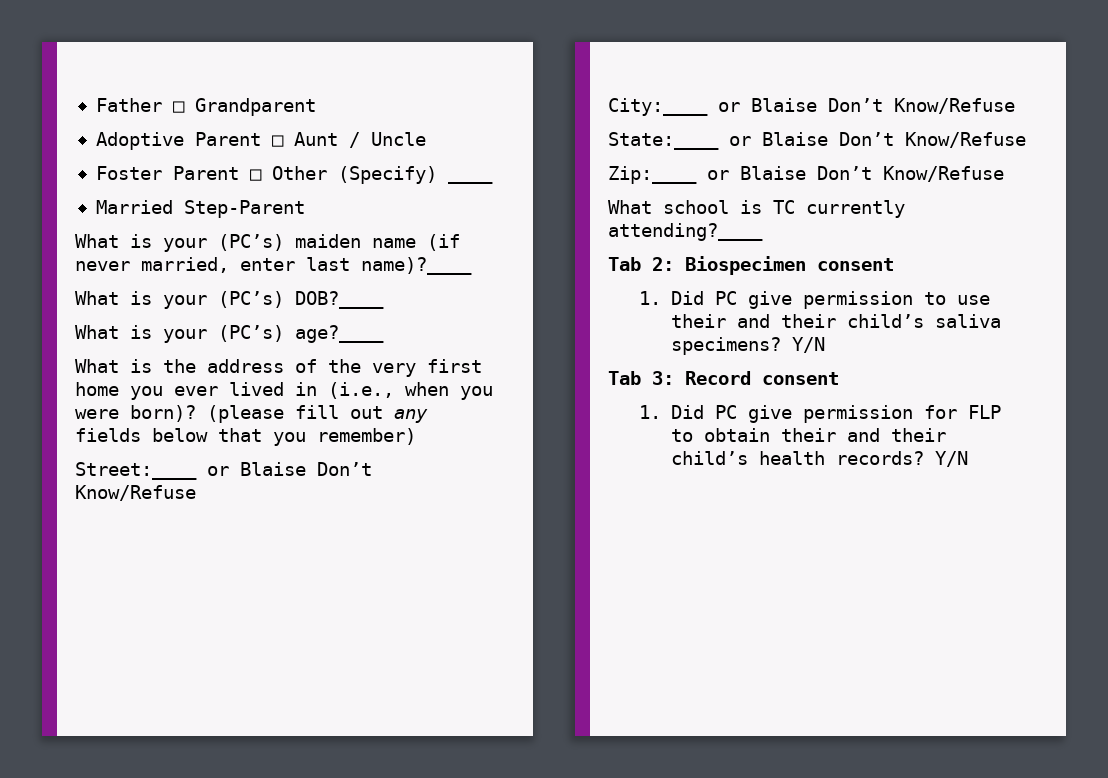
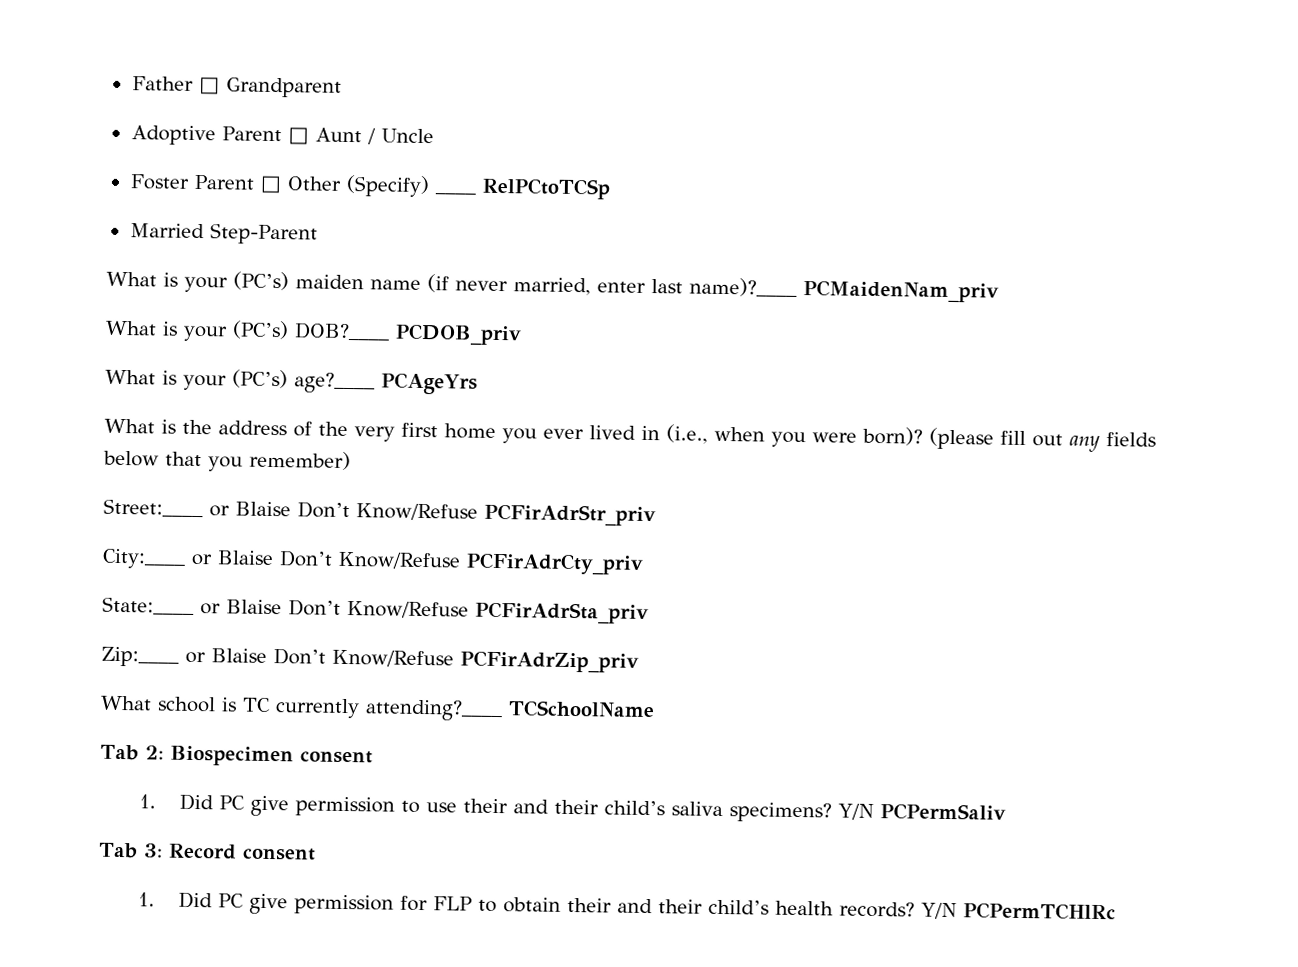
(493, 182) none -> [481,177,611,200] RelPCtoTCSp
(472, 266) none -> [803,280,999,303] PCMaidenNam_priv
(384, 300) none -> [395,323,522,346] PCDOB_priv
(384, 334) none -> [381,372,478,395] PCAgeYrs
(196, 493) none -> [484,503,656,527] PCFirAdrStr_priv
(1015, 106) none -> [466,552,644,575] PCFirAdrCty_priv
(1026, 140) none -> [475,601,649,625] PCFirAdrSta_priv
(1004, 174) none -> [460,650,639,673] PCFirAdrZip_priv
(763, 232) none -> [508,700,655,719] TCSchoolName
(825, 345) none -> [879,803,1006,821] PCPermSaliv
(968, 459) none -> [962,902,1116,921] PCPermTCHlRc

